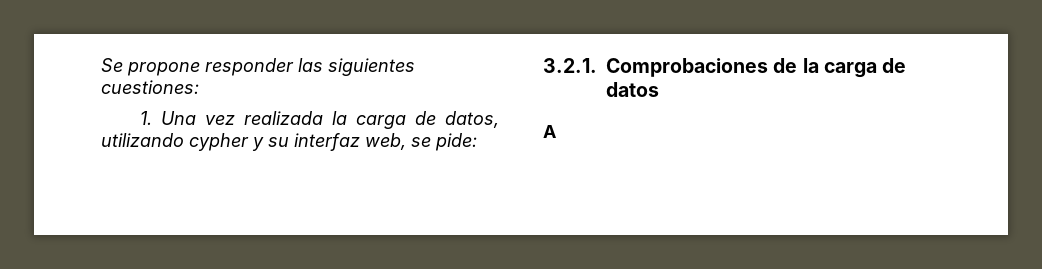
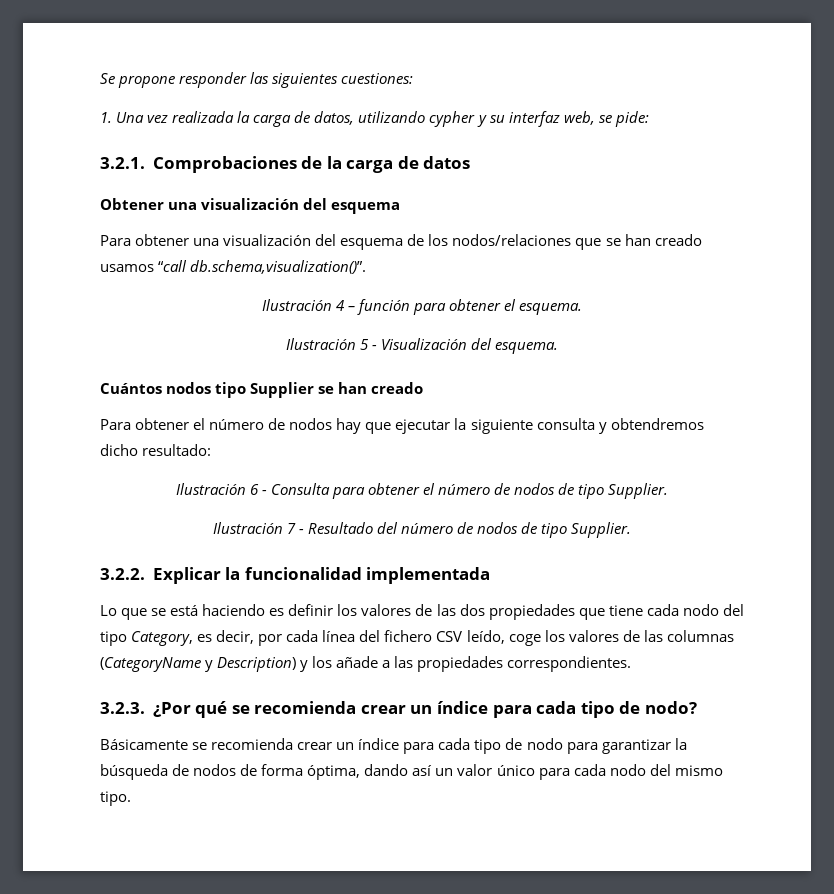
[543,125,556,138] A -> [100,198,401,214] [100,234,702,250] [100,260,367,274] [261,299,583,315] [285,338,559,354] [100,382,424,398] [100,418,704,434] [100,444,212,456] [175,483,669,499] [212,522,632,538] [100,567,491,584] [100,604,744,620] [100,630,734,646] [100,656,632,672] [100,701,697,718] [100,738,687,754] [100,764,723,780] [100,791,131,806] Obtener una visualización del esquema // Para obtener una visualización del esquema de los nodos/relaciones que se han creado usamos “call db.schema,visualization()”. // Ilustración 4 – función para obtener el esquema. // Ilustración 5 - Visualización del esquema. // Cuántos nodos tipo Supplier se han creado // Para obtener el número de nodos hay que ejecutar la siguiente consulta y obtendremos dicho resultado: // Ilustración 6 - Consulta para obtener el número de nodos de tipo Supplier. // Ilustración 7 - Resultado del número de nodos de tipo Supplier. // 3.2.2. Explicar la funcionalidad implementada // Lo que se está haciendo es definir los valores de las dos propiedades que tiene cada nodo del tipo Category, es decir, por cada línea del fichero CSV leído, coge los valores de las columnas (CategoryName y Description) y los añade a las propiedades correspondientes. // 3.2.3. ¿Por qué se recomienda crear un índice para cada tipo de nodo? // Básicamente se recomienda crear un índice para cada tipo de nodo para garantizar la búsqueda de nodos de forma óptima, dando así un valor único para cada nodo del mismo tipo.

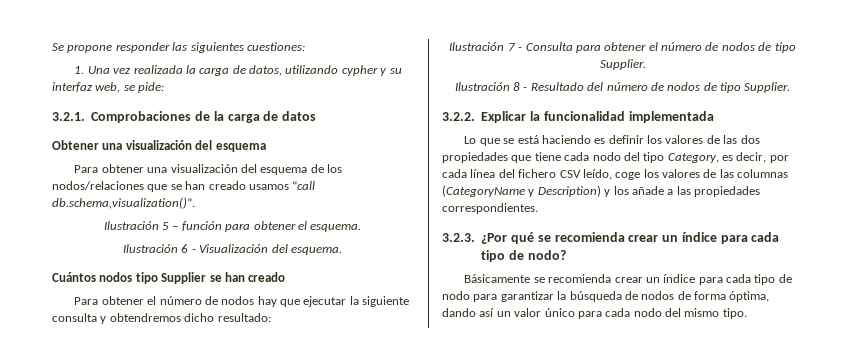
[335,300,345,311] 4 -> [162,222,170,230] 5
[359,339,369,350] 5 -> [181,244,189,253] 6
[249,484,259,495] 6 -> [507,43,515,51] 7
[286,523,296,534] 7 -> [513,82,520,91] 8

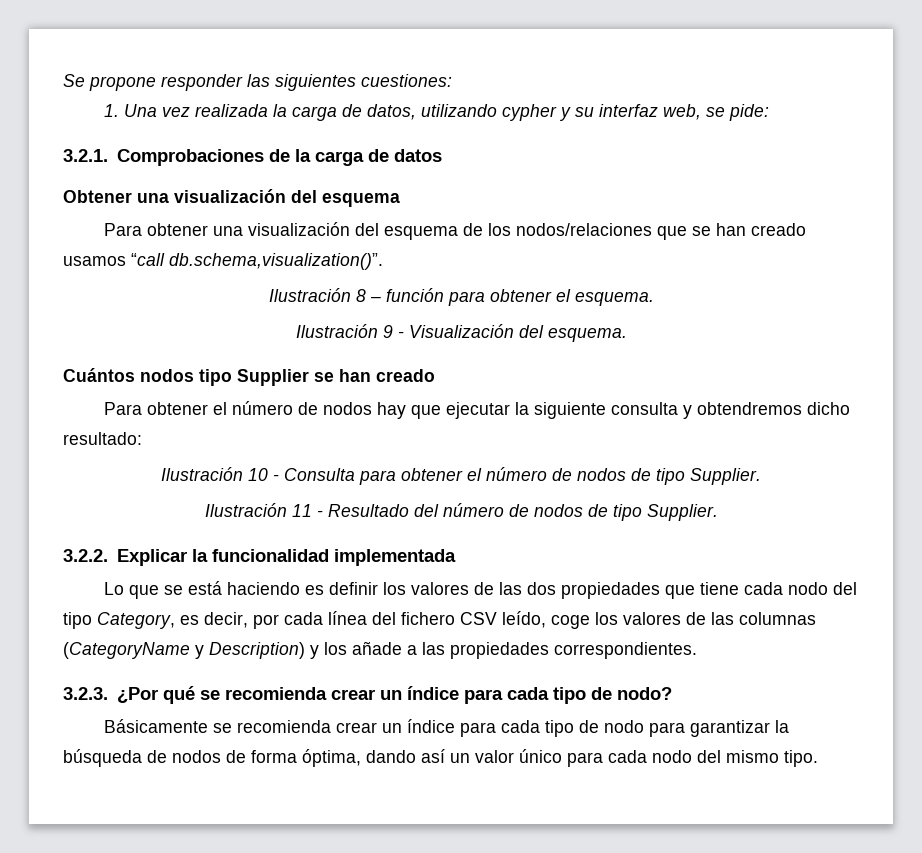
[162,222,170,230] 5 -> [355,289,366,302] 8
[181,244,189,253] 6 -> [382,325,393,338] 9
[507,43,515,51] 7 -> [248,468,268,481] 10
[513,82,520,91] 8 -> [291,504,312,517] 11

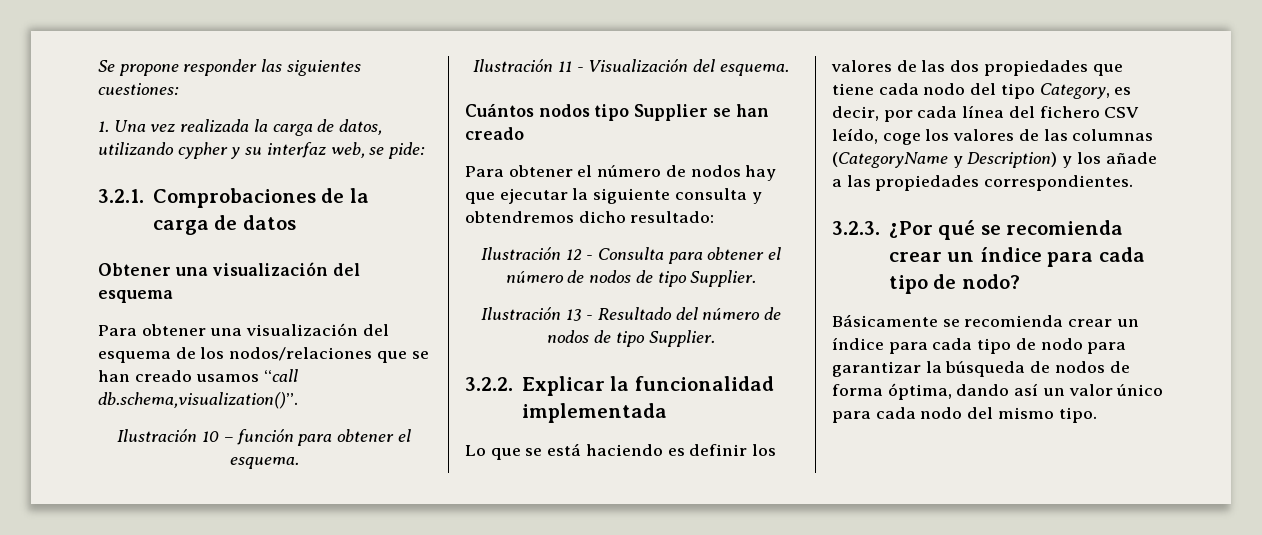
[355,289,366,302] 8 -> [202,431,220,442] 10
[382,325,393,338] 9 -> [557,61,572,72] 11
[248,468,268,481] 10 -> [565,249,582,260] 12
[291,504,312,517] 11 -> [565,309,582,321] 13

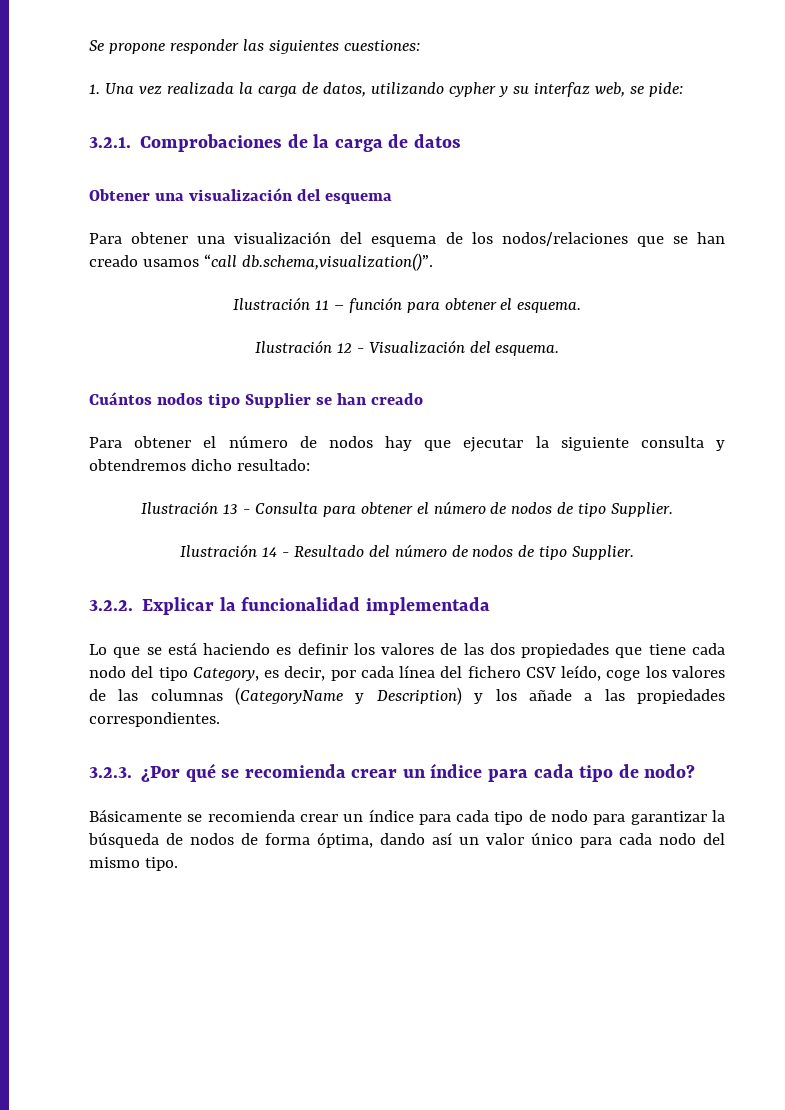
[202,431,220,442] 10 -> [314,300,329,310] 11
[557,61,572,72] 11 -> [336,343,352,354] 12
[565,249,582,260] 12 -> [222,504,238,514] 13
[565,309,582,321] 13 -> [261,547,277,557] 14

